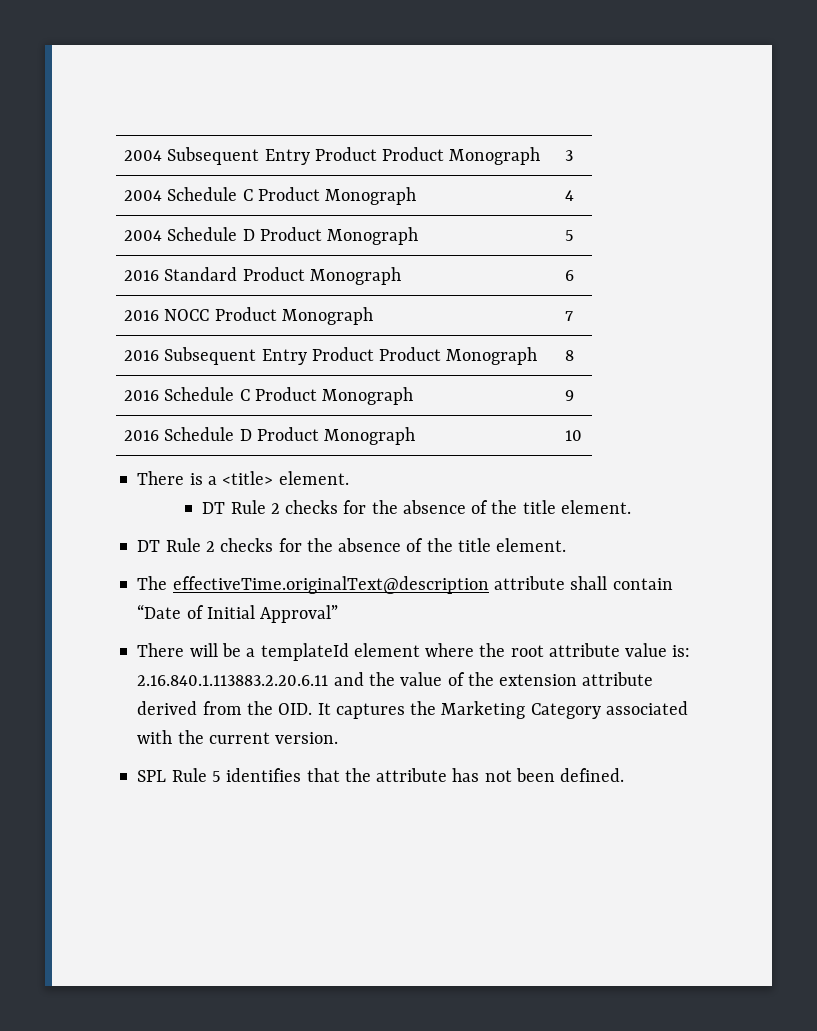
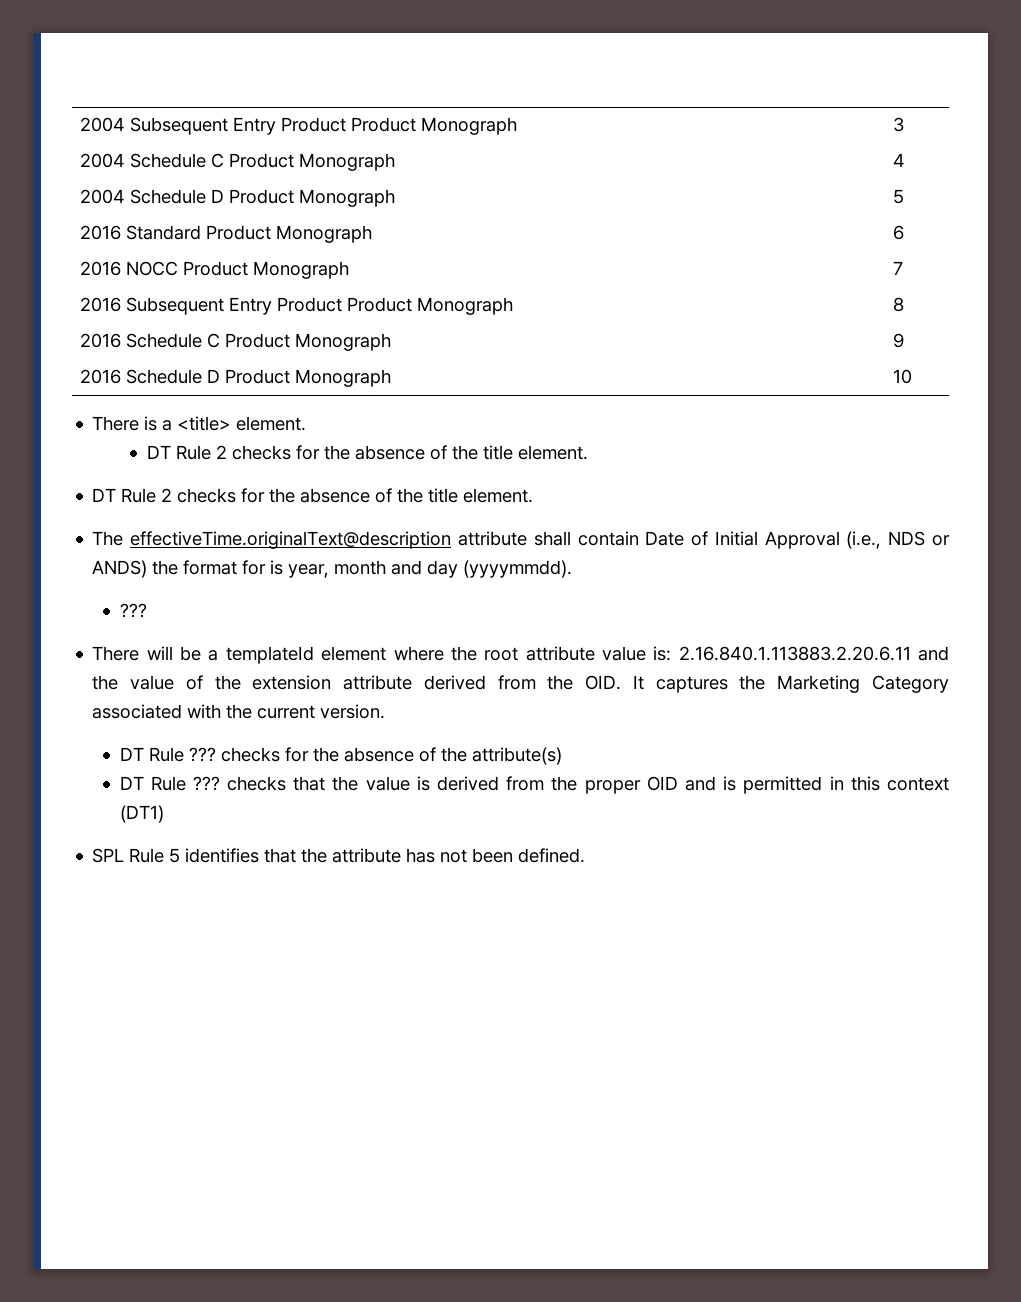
[137,604,182,619] “Date -> [645,531,685,546] Date
[260,605,339,623] Approval” -> [764,531,950,549] [92,560,573,578] [119,603,147,618] Approval (i.e., NDS or ANDS) the format for is year, month and day (yyyymmdd). // ???
(339, 738) none -> [119,747,562,765] [119,776,949,794] [119,805,164,823] // DT Rule ??? checks for the absence of the attribute(s) // DT Rule ??? checks that the value is derived from the proper OID and is permitted in this context (DT1)

